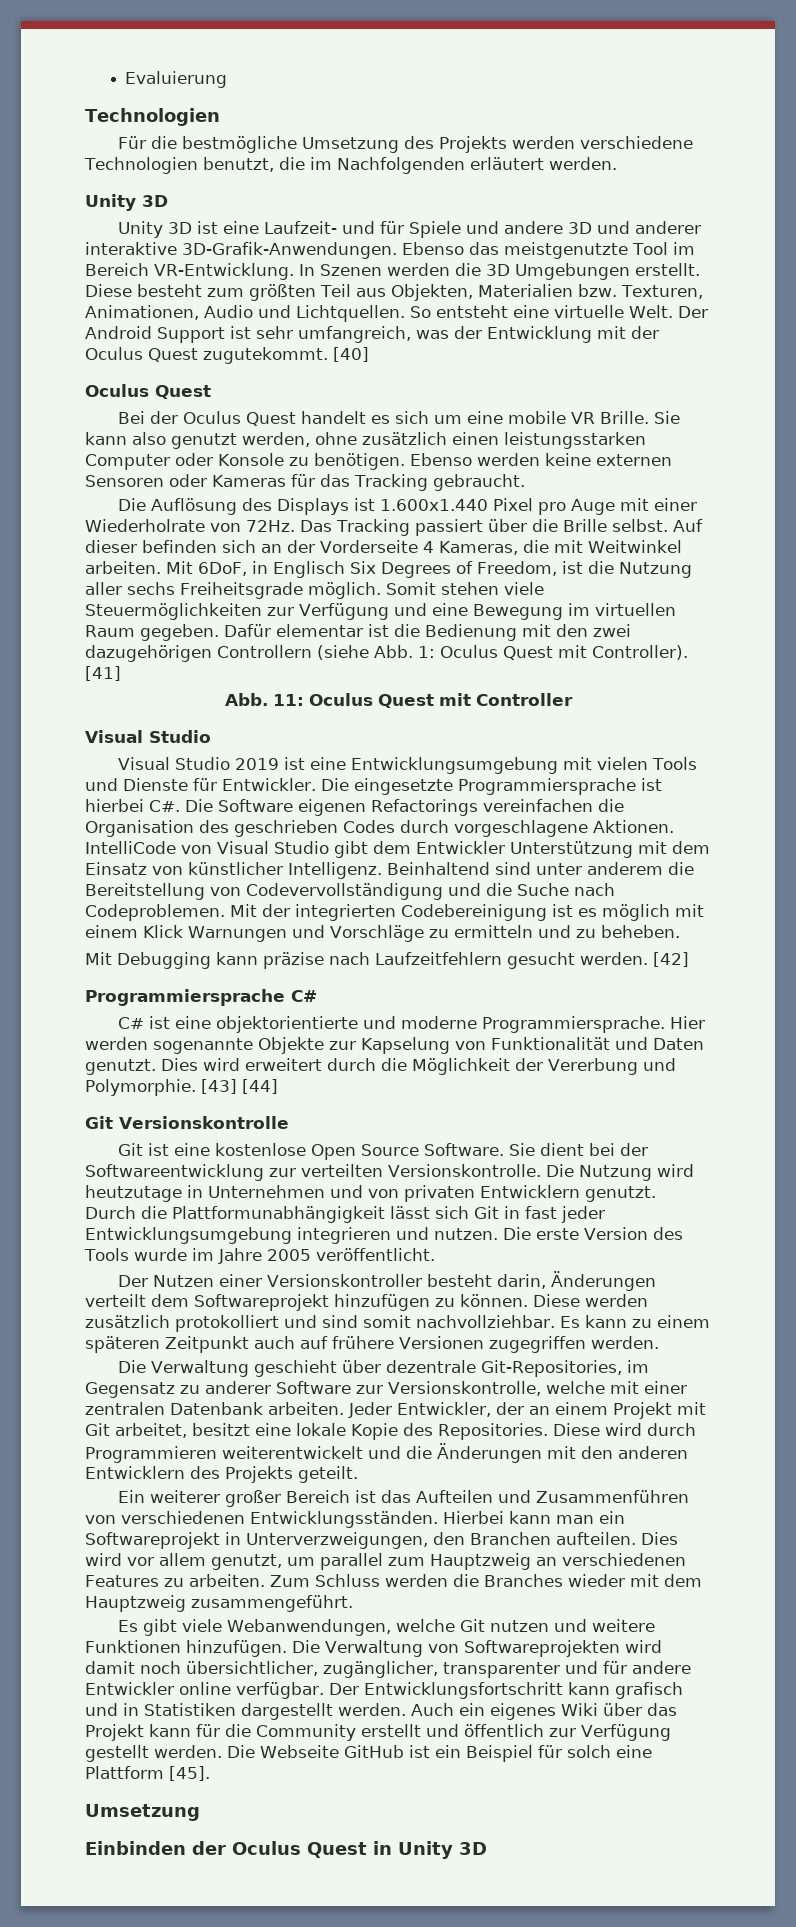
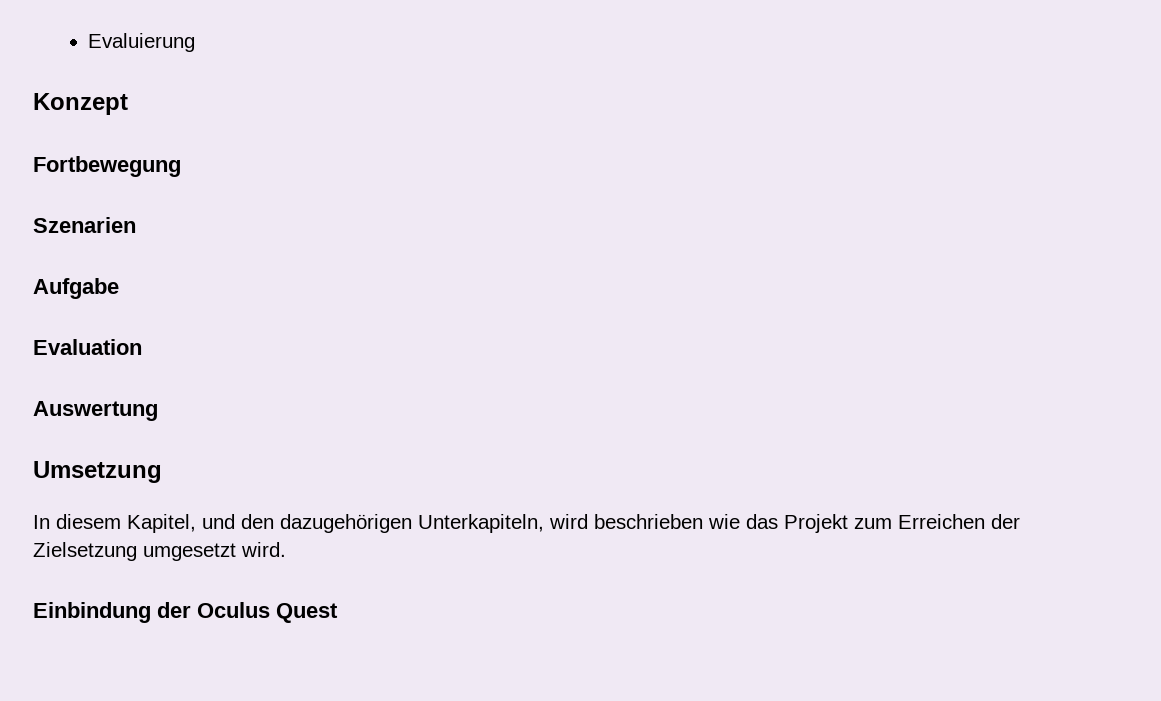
[85,108,220,126] [117,136,693,153] [84,157,617,174] [85,194,168,211] [117,221,701,238] [85,242,695,259] [85,263,700,280] [85,284,703,301] [85,305,708,322] [85,326,659,343] [85,347,369,364] [85,384,211,399] [117,411,680,426] [85,432,646,449] [85,453,672,470] [85,474,525,491] [117,498,697,515] [85,519,703,536] [85,540,682,555] [85,561,692,578] [85,582,544,599] [85,603,676,620] [85,624,631,641] [85,645,688,662] [85,666,121,681] [224,693,573,708] [85,730,211,743] [117,757,697,774] [85,778,662,795] [85,799,624,816] [85,820,674,837] [85,841,710,858] [85,862,694,879] [85,883,615,900] [85,904,704,921] [85,925,680,942] [85,952,689,969] [85,989,317,1006] [117,1016,705,1033] [85,1037,704,1054] [85,1058,676,1075] [85,1079,278,1096] [85,1116,289,1129] [117,1143,648,1160] [85,1164,694,1181] [85,1185,656,1202] [85,1206,605,1223] [85,1227,683,1244] [84,1248,435,1264] [117,1271,656,1291] [85,1294,648,1311] [85,1315,710,1332] [85,1336,659,1353] [117,1360,649,1377] [85,1381,687,1398] [85,1402,706,1419] [85,1423,696,1440] [85,1443,688,1463] [85,1466,358,1483] [117,1490,689,1507] [85,1511,625,1528] [85,1532,678,1549] [85,1553,686,1570] [85,1574,702,1587] [85,1595,353,1612] [117,1619,655,1636] [85,1640,662,1657] [85,1661,691,1678] [85,1682,683,1699] [85,1703,677,1720] [85,1724,671,1741] [85,1745,652,1762] [85,1766,210,1781] [85,1804,200,1821] [85,1841,487,1859] Technologien // Für die bestmögliche Umsetzung des Projekts werden verschiedene Technologien benutzt, die im Nachfolgenden erläutert werden. // Unity 3D // Unity 3D ist eine Laufzeit- und für Spiele und andere 3D und anderer interaktive 3D-Grafik-Anwendungen. Ebenso das meistgenutzte Tool im Bereich VR-Entwicklung. In Szenen werden die 3D Umgebungen erstellt. Diese besteht zum größten Teil aus Objekten, Materialien bzw. Texturen, Animationen, Audio und Lichtquellen. So entsteht eine virtuelle Welt. Der Android Support ist sehr umfangreich, was der Entwicklung mit der Oculus Quest zugutekommt. [40] // Oculus Quest // Bei der Oculus Quest handelt es sich um eine mobile VR Brille. Sie kann also genutzt werden, ohne zusätzlich einen leistungsstarken Computer oder Konsole zu benötigen. Ebenso werden keine externen Sensoren oder Kameras für das Tracking gebraucht. // Die Auflösung des Displays ist 1.600x1.440 Pixel pro Auge mit einer Wiederholrate von 72Hz. Das Tracking passiert über die Brille selbst. Auf dieser befinden sich an der Vorderseite 4 Kameras, die mit Weitwinkel arbeiten. Mit 6DoF, in Englisch Six Degrees of Freedom, ist die Nutzung aller sechs Freiheitsgrade möglich. Somit stehen viele Steuermöglichkeiten zur Verfügung und eine Bewegung im virtuellen Raum gegeben. Dafür elementar ist die Bedienung mit den zwei dazugehörigen Controllern (siehe Abb. 1: Oculus Quest mit Controller). [41] // Abb. 11: Oculus Quest mit Controller // Visual Studio // Visual Studio 2019 ist eine Entwicklungsumgebung mit vielen Tools und Dienste für Entwickler. Die eingesetzte Programmiersprache ist hierbei C#. Die Software eigenen Refactorings vereinfachen die Organisation des geschrieben Codes durch vorgeschlagene Aktionen. IntelliCode von Visual Studio gibt dem Entwickler Unterstützung mit dem Einsatz von künstlicher Intelligenz. Beinhaltend sind unter anderem die Bereitstellung von Codevervollständigung und die Suche nach Codeproblemen. Mit der integrierten Codebereinigung ist es möglich mit einem Klick Warnungen und Vorschläge zu ermitteln und zu beheben. // Mit Debugging kann präzise nach Laufzeitfehlern gesucht werden. [42] // Programmiersprache C# // C# ist eine objektorientierte und moderne Programmiersprache. Hier werden sogenannte Objekte zur Kapselung von Funktionalität und Daten genutzt. Dies wird erweitert durch die Möglichkeit der Vererbung und Polymorphie. [43] [44] // Git Versionskontrolle // Git ist eine kostenlose Open Source Software. Sie dient bei der Softwareentwicklung zur verteilten Versionskontrolle. Die Nutzung wird heutzutage in Unternehmen und von privaten Entwicklern genutzt. Durch die Plattformunabhängigkeit lässt sich Git in fast jeder Entwicklungsumgebung integrieren und nutzen. Die erste Version des Tools wurde im Jahre 2005 veröffentlicht. // Der Nutzen einer Versionskontroller besteht darin, Änderungen verteilt dem Softwareprojekt hinzufügen zu können. Diese werden zusätzlich protokolliert und sind somit nachvollziehbar. Es kann zu einem späteren Zeitpunkt auch auf frühere Versionen zugegriffen werden. // Die Verwaltung geschieht über dezentrale Git-Repositories, im Gegensatz zu anderer Software zur Versionskontrolle, welche mit einer zentralen Datenbank arbeiten. Jeder Entwickler, der an einem Projekt mit Git arbeitet, besitzt eine lokale Kopie des Repositories. Diese wird durch Programmieren weiterentwickelt und die Änderungen mit den anderen Entwicklern des Projekts geteilt. // Ein weiterer großer Bereich ist das Aufteilen und Zusammenführen von verschiedenen Entwicklungsständen. Hierbei kann man ein Softwareprojekt in Unterverzweigungen, den Branchen aufteilen. Dies wird vor allem genutzt, um parallel zum Hauptzweig an verschiedenen Features zu arbeiten. Zum Schluss werden die Branches wieder mit dem Hauptzweig zusammengeführt. // Es gibt viele Webanwendungen, welche Git nutzen und weitere Funktionen hinzufügen. Die Verwaltung von Softwareprojekten wird damit noch übersichtlicher, zugänglicher, transparenter und für andere Entwickler online verfügbar. Der Entwicklungsfortschritt kann grafisch und in Statistiken dargestellt werden. Auch ein eigenes Wiki über das Projekt kann für die Community erstellt und öffentlich zur Verfügung gestellt werden. Die Webseite GitHub ist ein Beispiel für solch eine Plattform [45]. // Umsetzung // Einbinden der Oculus Quest in Unity 3D -> [33,93,128,115] [33,156,181,177] [33,217,136,233] [33,278,119,299] [33,339,142,355] [33,401,158,421] [33,461,162,483] [33,514,1020,533] [33,542,286,561] [33,602,338,623] Konzept // Fortbewegung // Szenarien // Aufgabe // Evaluation // Auswertung // Umsetzung // In diesem Kapitel, und den dazugehörigen Unterkapiteln, wird beschrieben wie das Projekt zum Erreichen der Zielsetzung umgesetzt wird. // Einbindung der Oculus Quest

